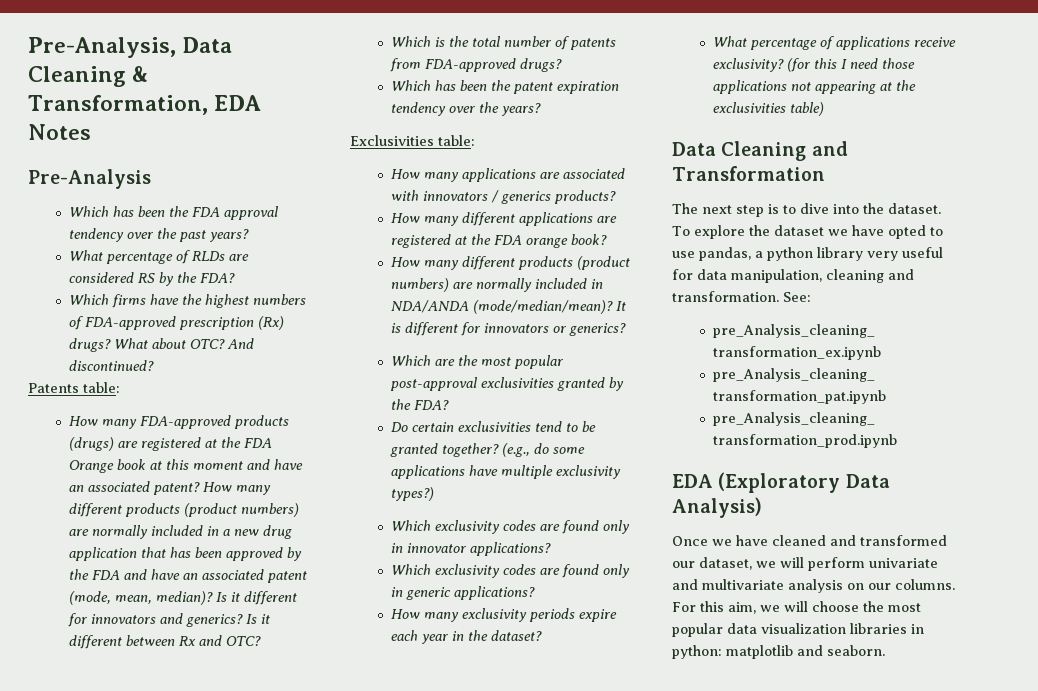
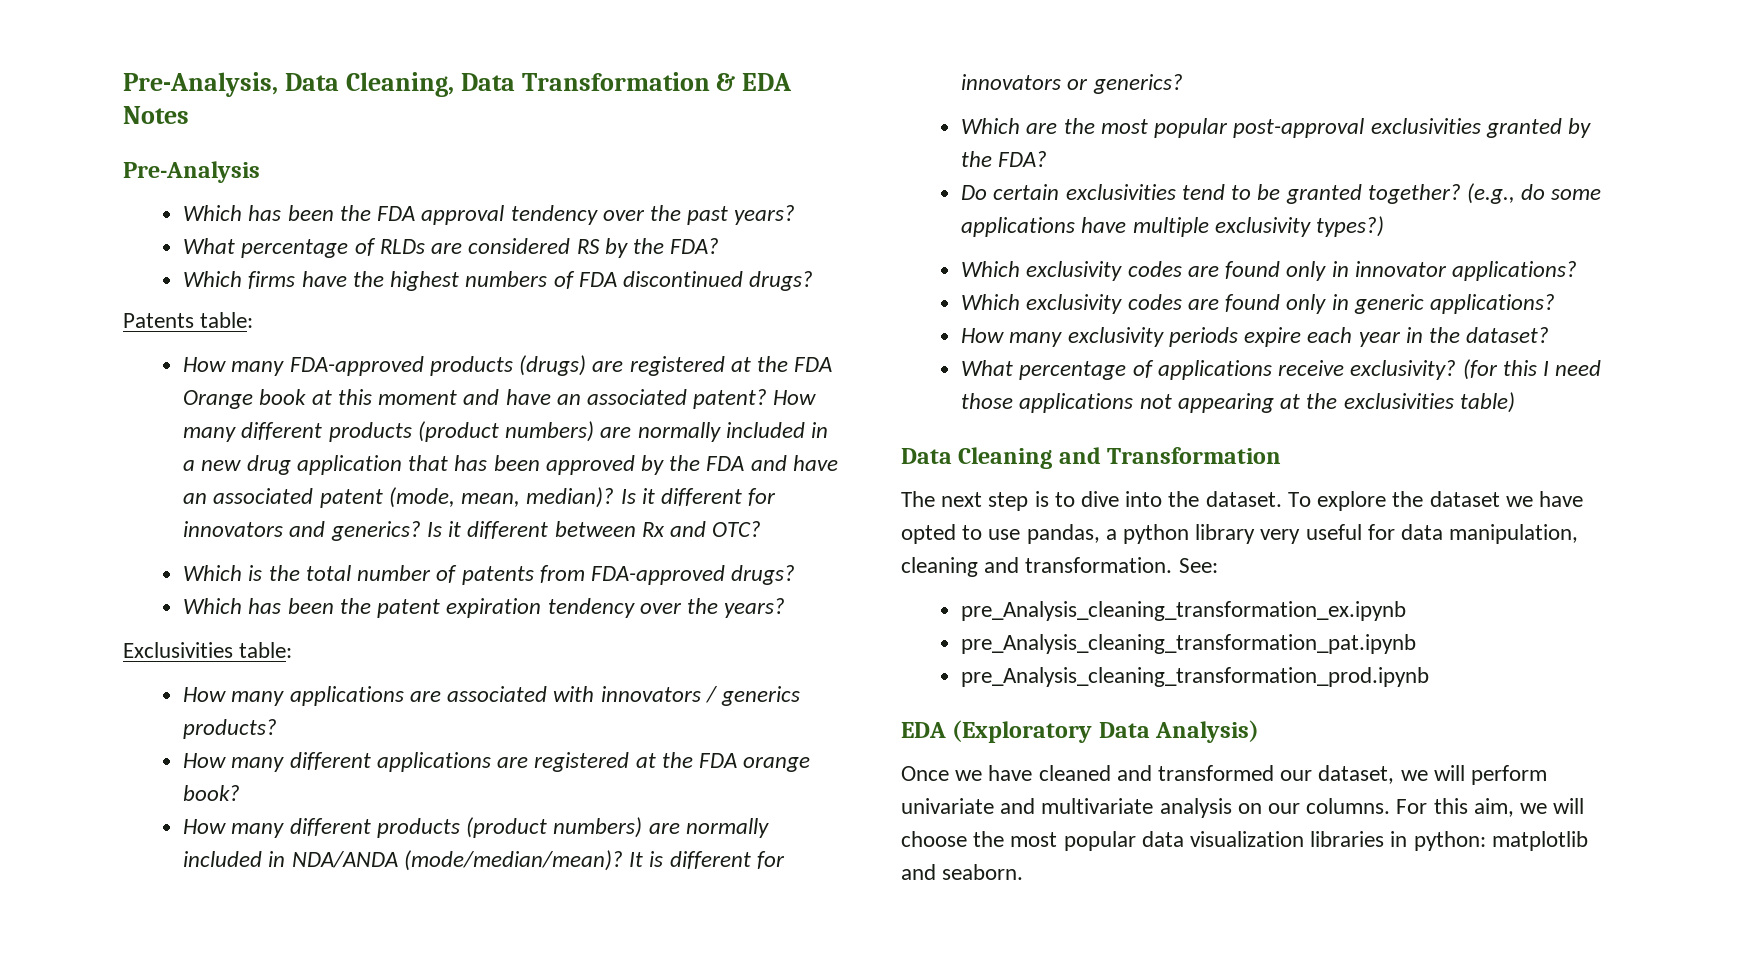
[28,66,149,87] [28,95,208,115] Cleaning & Transformation, -> [345,72,736,97] Cleaning, Data Transformation &
[84,316,284,330] [68,338,254,352] [68,360,154,371] FDA-approved prescription (Rx) drugs? What about OTC? And discontinued? -> [578,271,814,291] FDA discontinued drugs?

